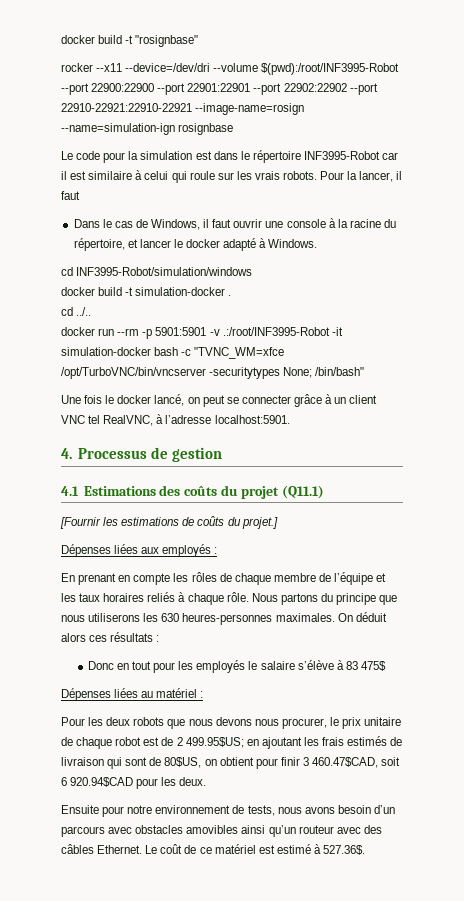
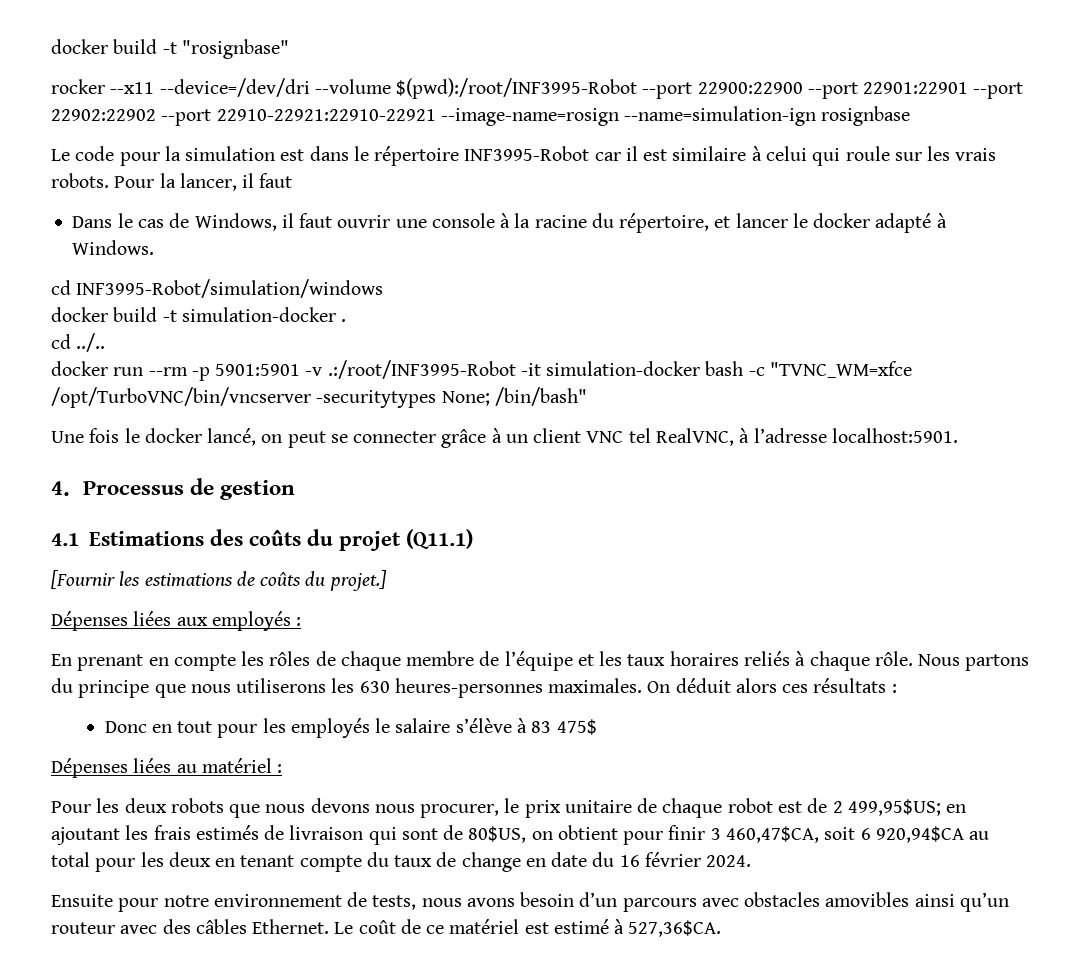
[185,737,244,748] 499.95$US; -> [847,799,941,816] 499,95$US;
[312,757,379,768] 460.47$CAD, -> [725,826,819,843] 460,47$CA,
[70,777,207,789] 920.94$CAD pour les deux. -> [875,826,990,843] [51,852,752,872] 920,94$CA au total pour les deux en tenant compte du taux de change en date du 16 février 2024.
[323,845,366,855] 527.36$. -> [628,920,722,937] 527,36$CA.

